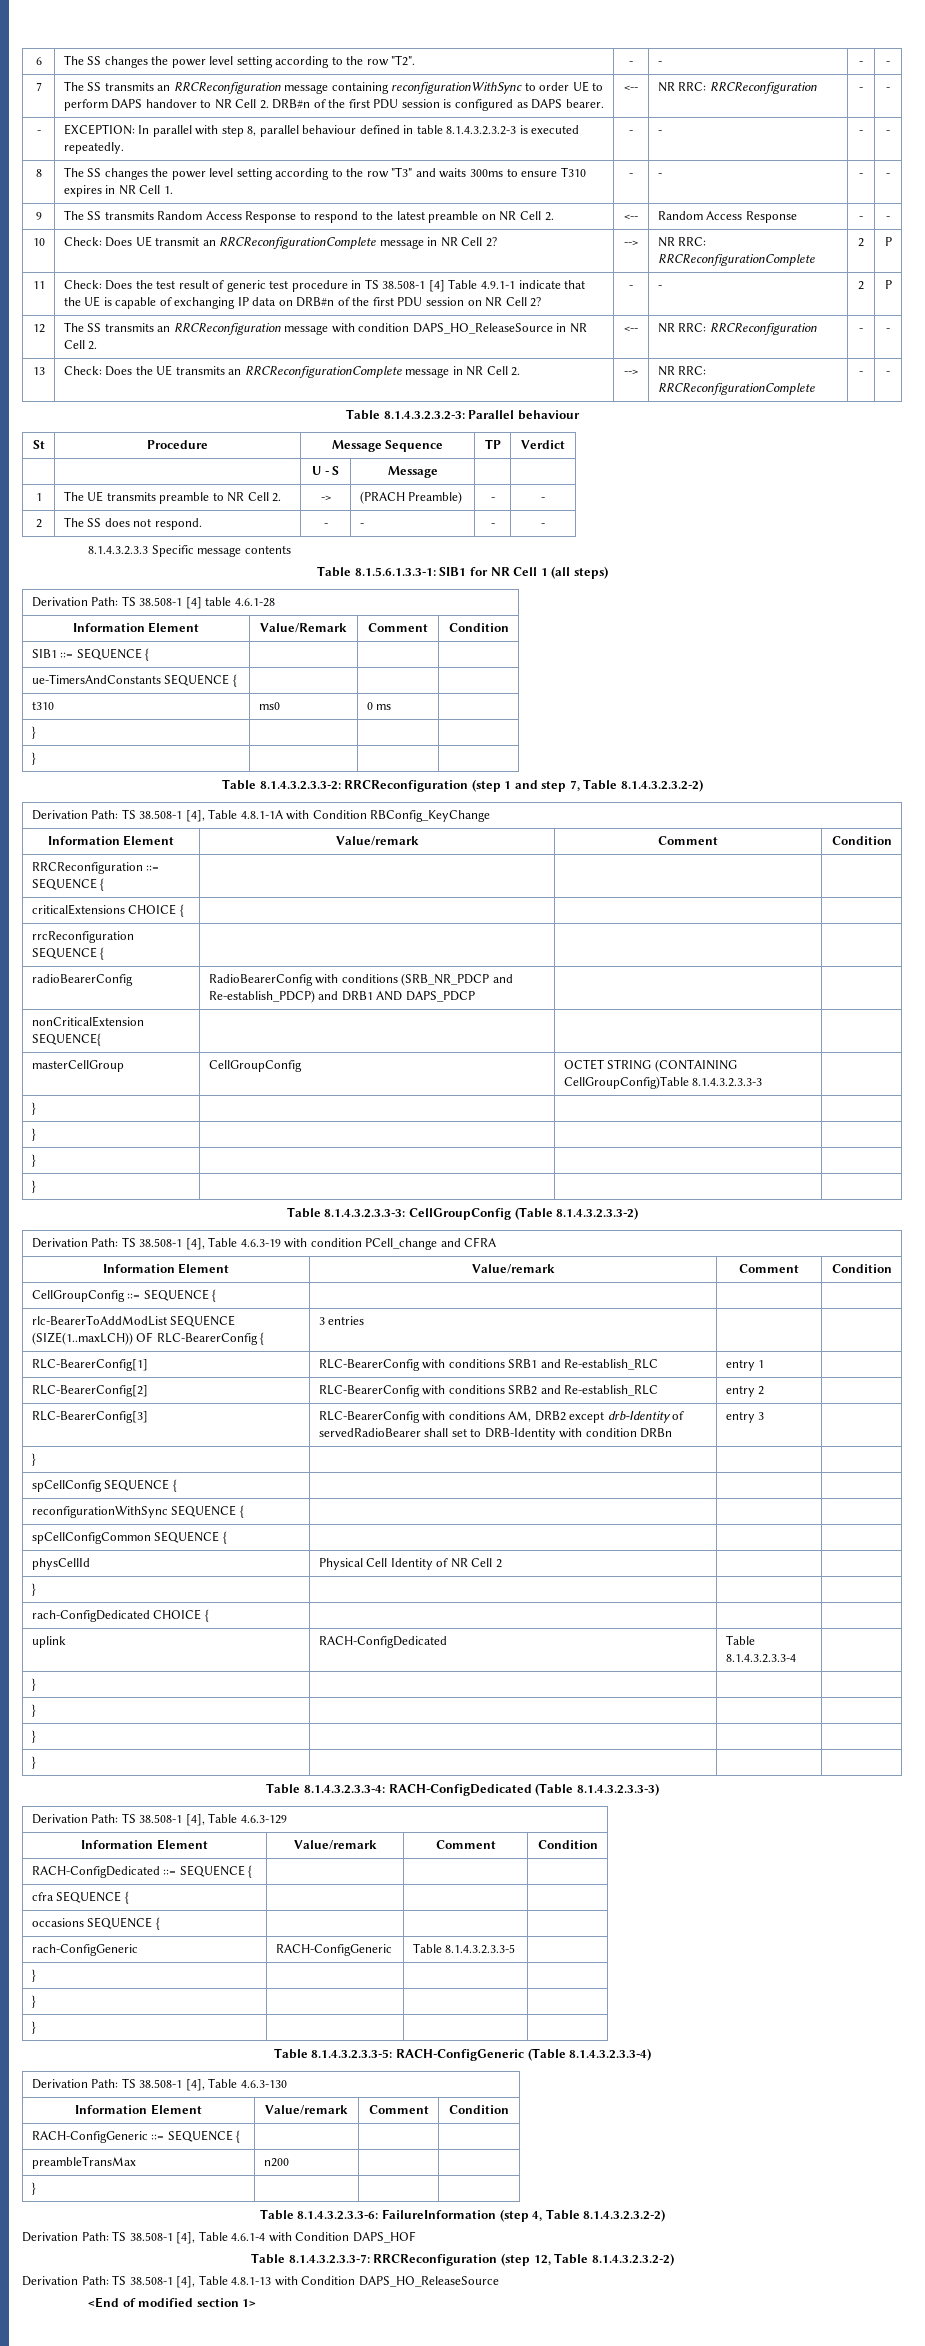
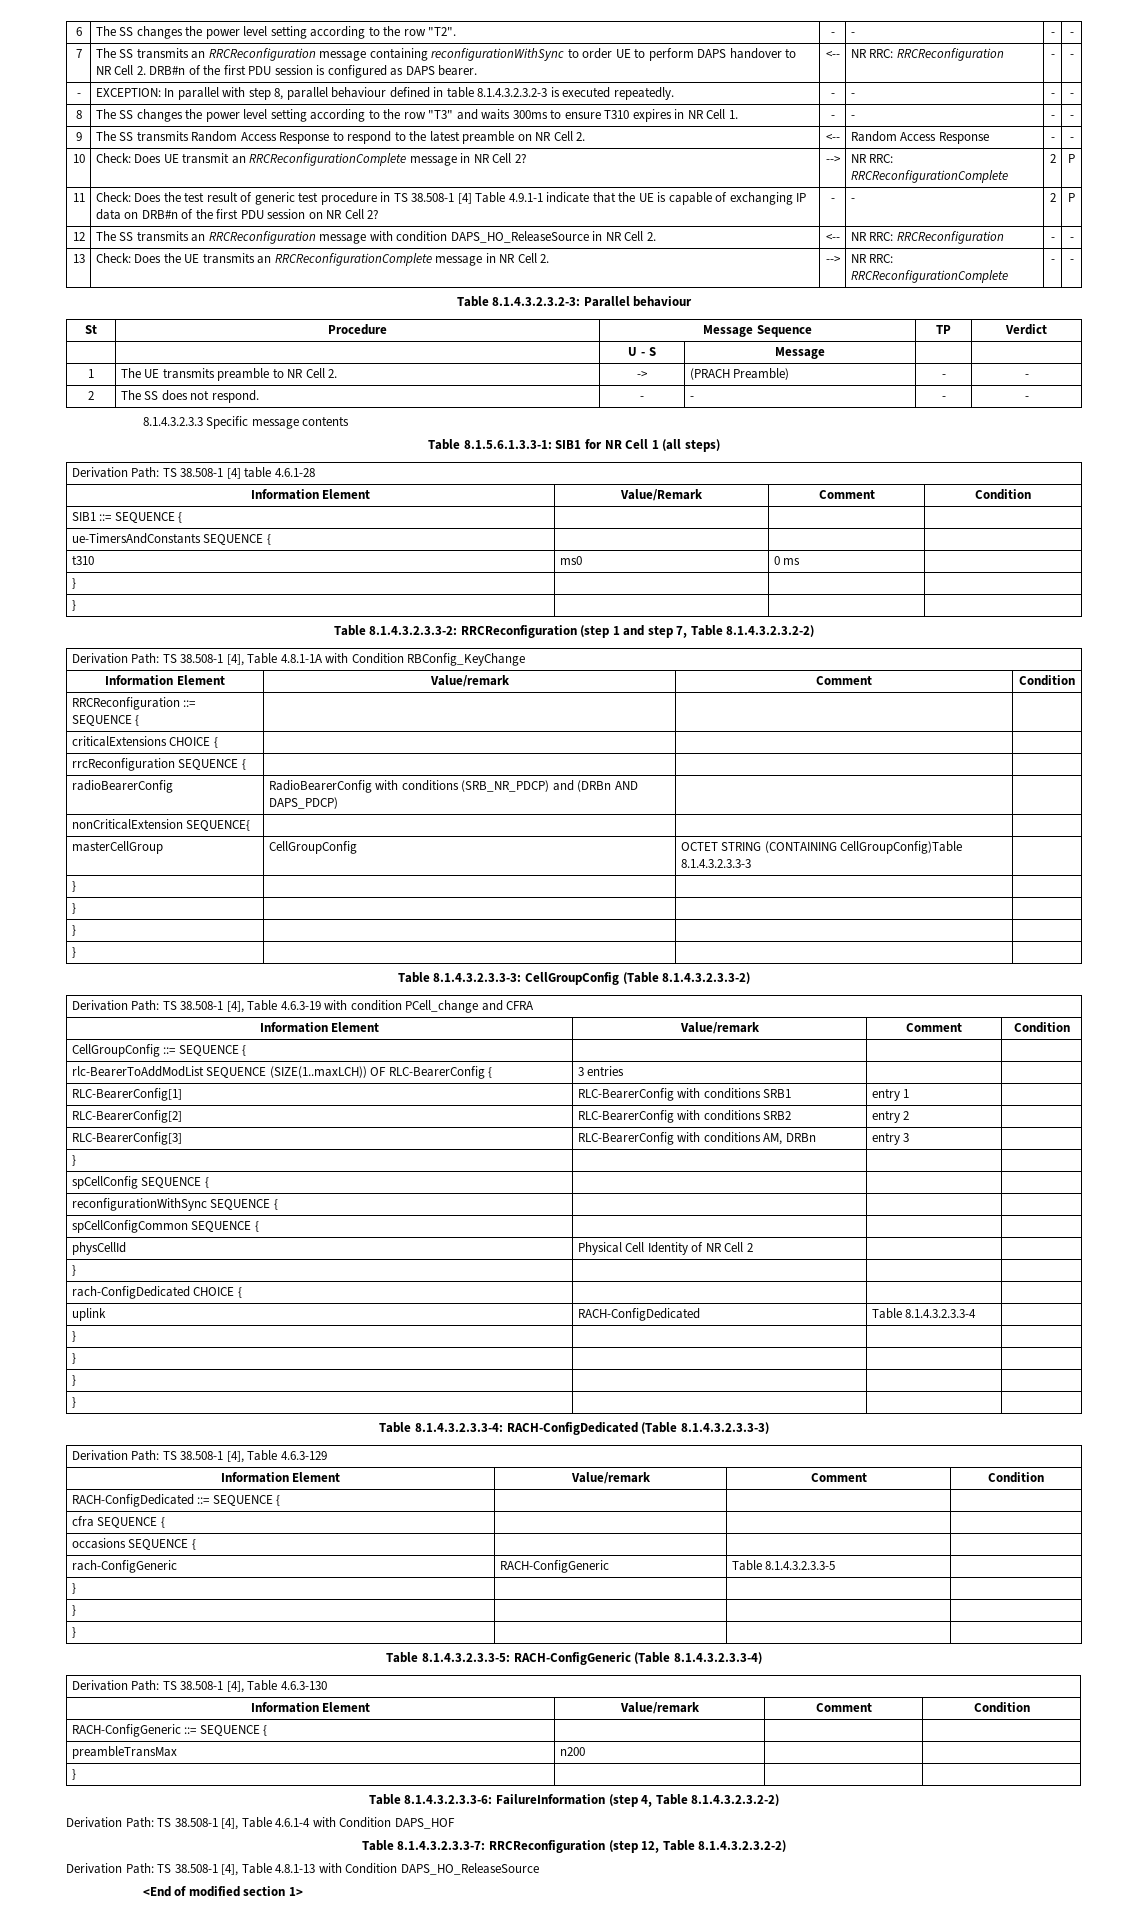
[401,973,513,986] [208,990,475,1003] (SRB_NR_PDCP and Re-establish_PDCP) and DRB1 AND DAPS_PDCP -> [461,780,638,792] [268,797,338,809] (SRB_NR_PDCP) and (DRBn AND DAPS_PDCP)
[540,1359,659,1370] and Re-establish_RLC -> (792, 1093) none
[540,1385,659,1396] and Re-establish_RLC -> (792, 1115) none
[534,1411,685,1423] [318,1428,637,1440] DRB2 except drb-Identity of servedRadioBearer shall set to DRB-Identity with condition -> (783, 1139) none

